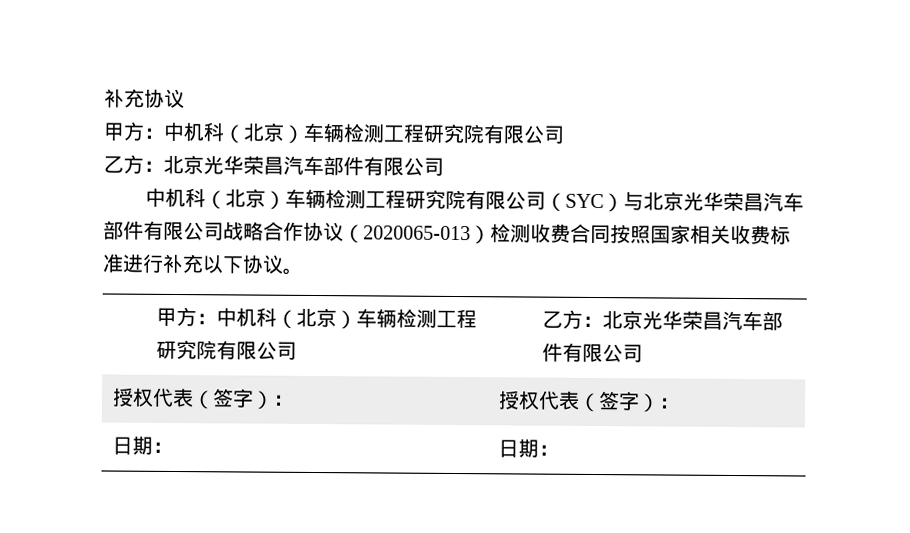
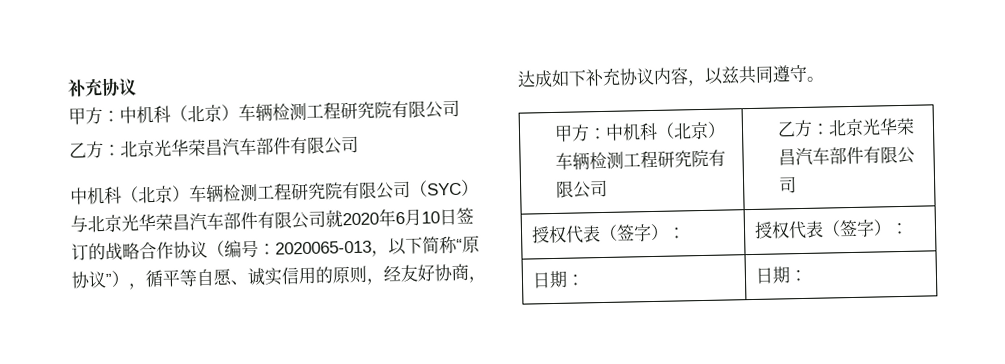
[223,221,791,245] [102,253,284,274] 战略合作协议（2020065-013）检测收费合同按照国家相关收费标准进行补充以下协议 -> [325,207,474,228] [71,235,480,261] [71,263,487,290] [517,64,808,88] 就2020年6月10日签订的战略合作协议（编号：2020065-013，以下简称“原协议”），循平等自愿、诚实信用的原则，经友好协商，达成如下补充协议内容，以兹共同遵守

